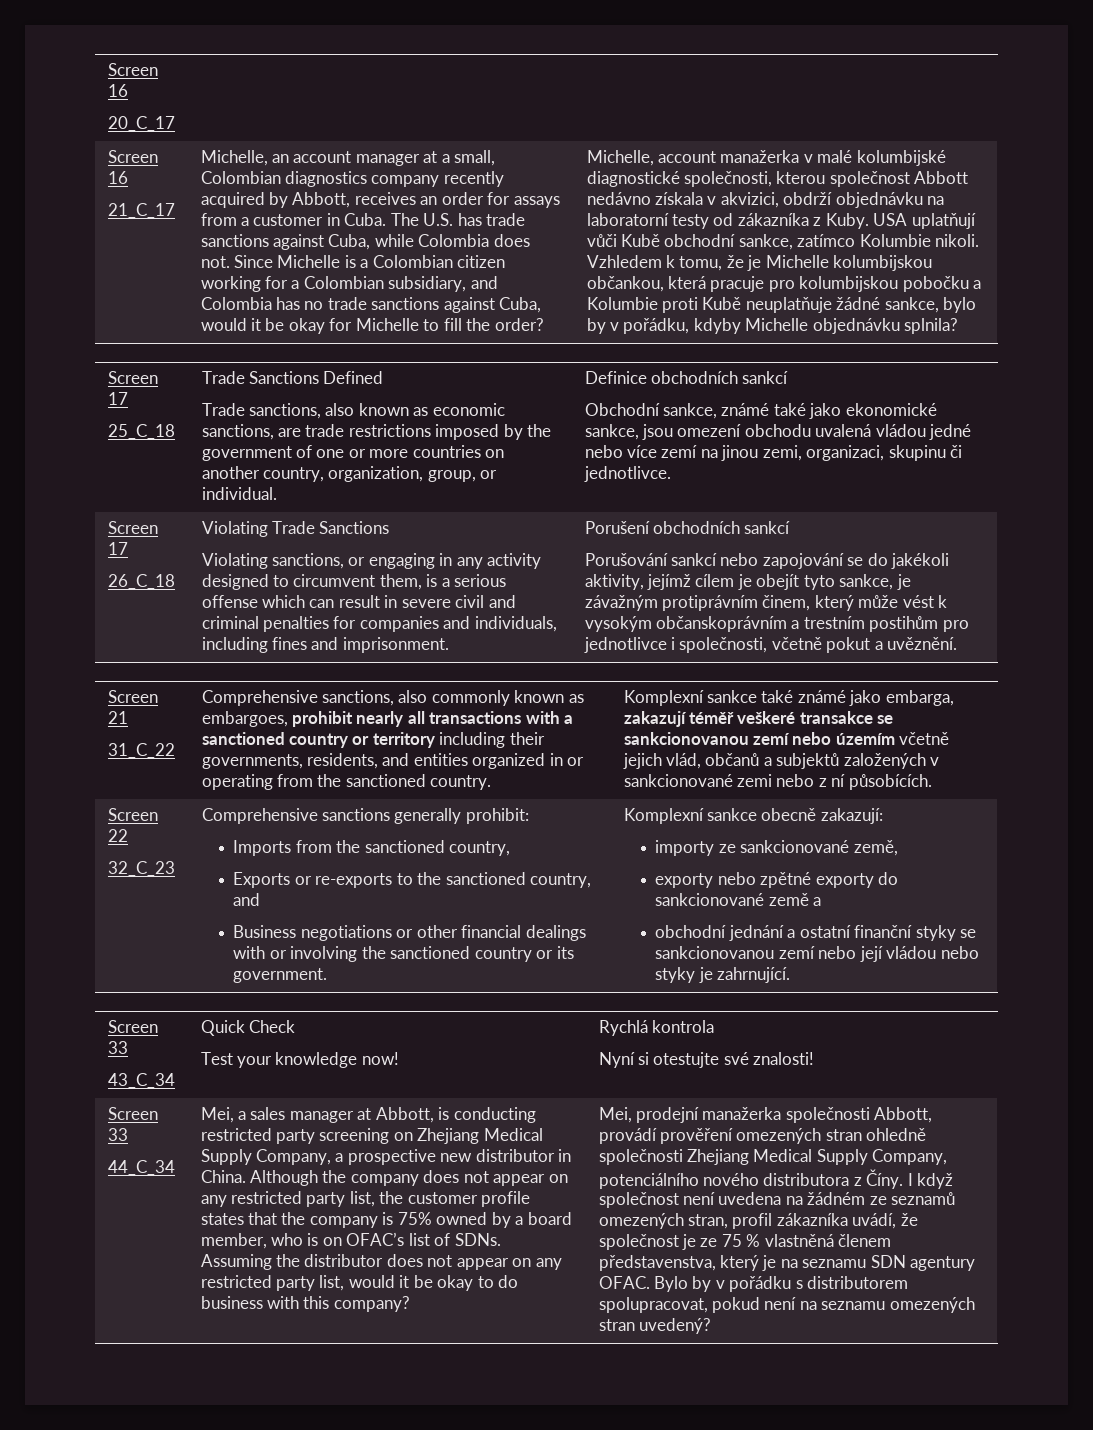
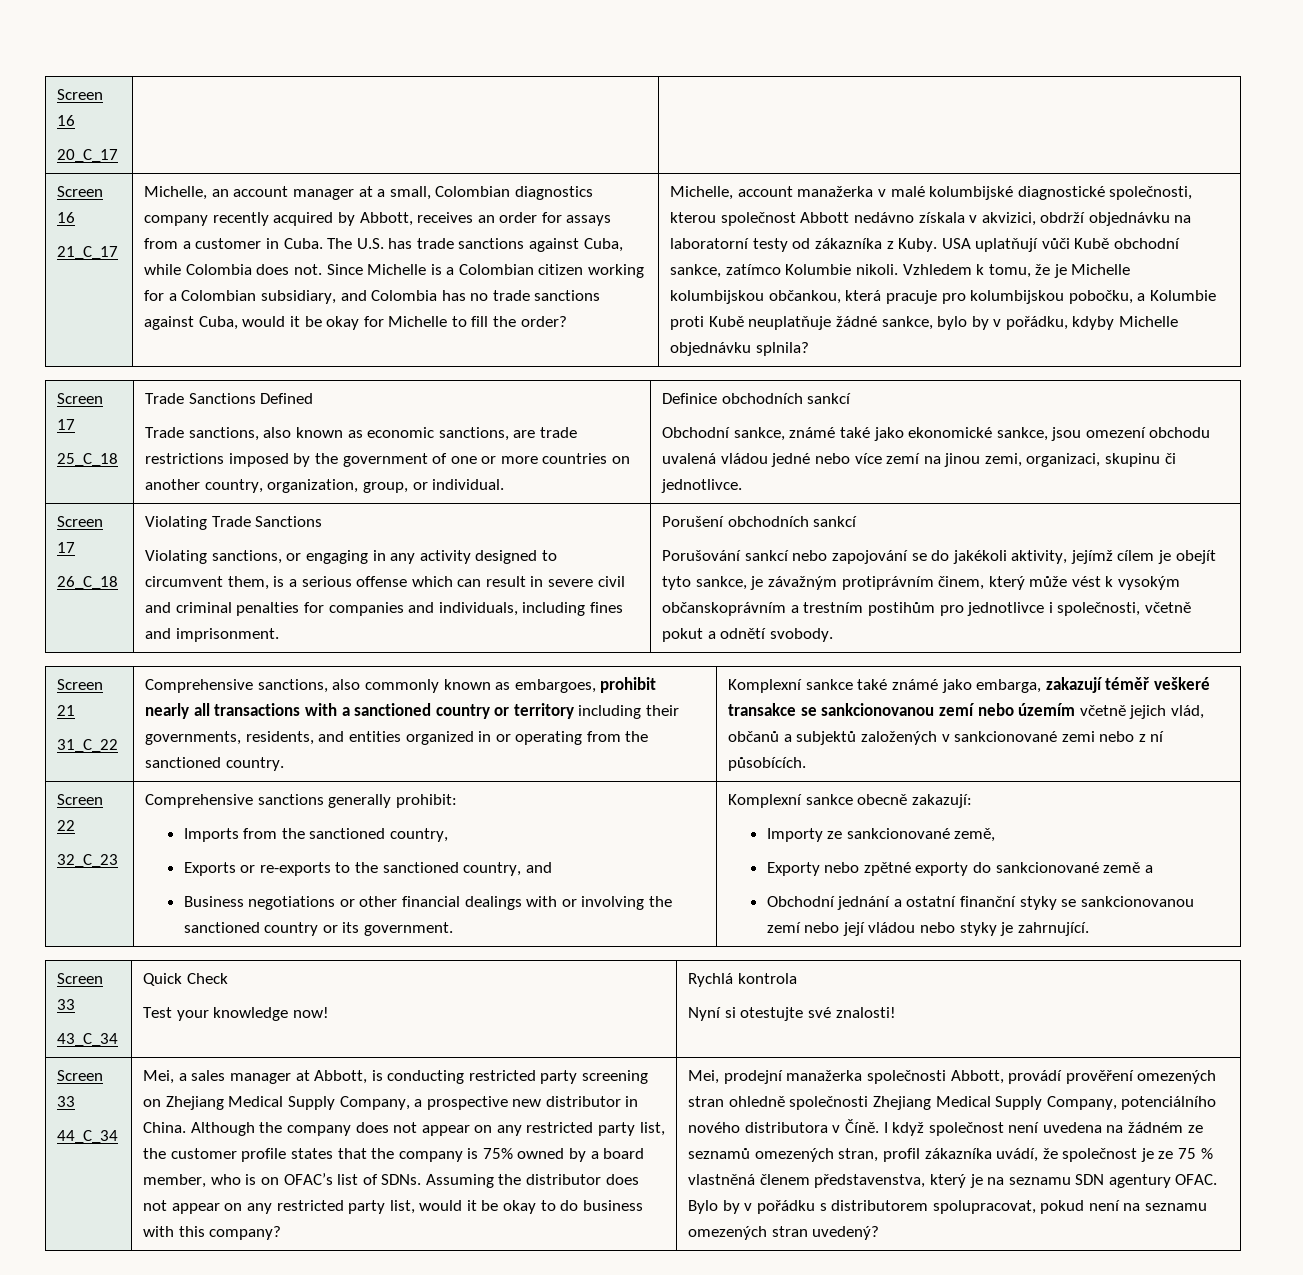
[902,276,969,292] pobočku -> [1068,290,1133,304] pobočku,
[887,637,958,650] uvěznění. -> [720,628,833,642] odnětí svobody.
[655,840,715,856] importy -> [766,828,823,842] Importy
[655,873,714,888] exporty -> [766,862,820,876] Exporty
[655,925,727,938] obchodní -> [766,896,835,907] Obchodní
[853,1169,904,1189] z Číny. -> [832,1119,879,1133] v Číně.

